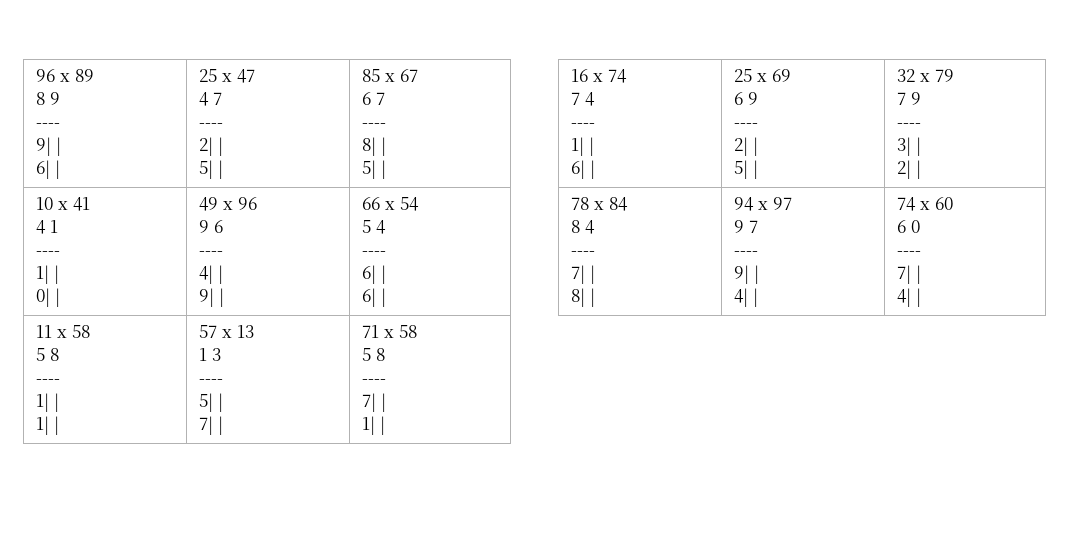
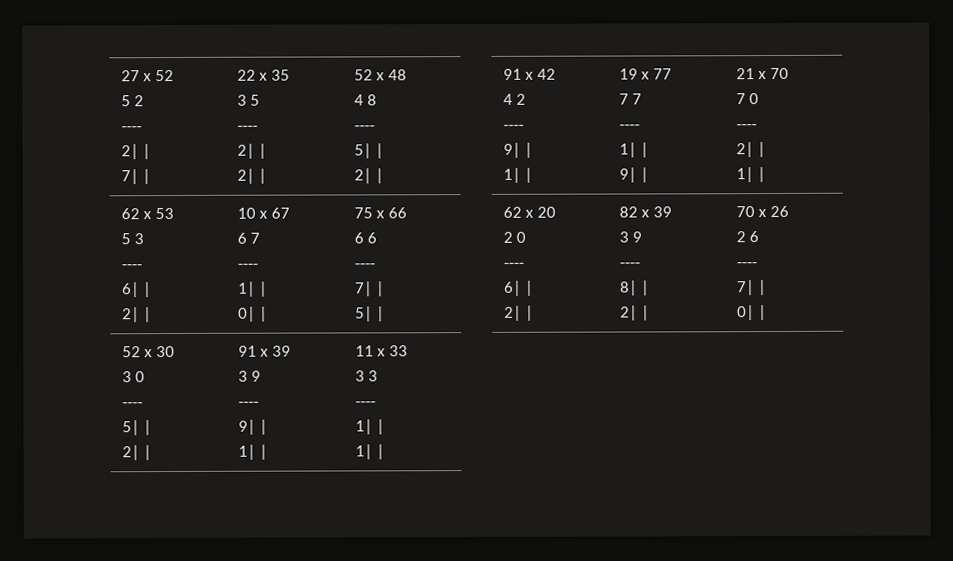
[36,69,94,82] [36,92,61,105] [36,123,61,128] [36,137,62,156] [36,160,61,179] [199,69,255,83] [199,92,223,106] [199,123,224,128] [199,137,224,156] [199,160,224,179] [362,69,381,82] 96 x 89 // 8 9 // ---- // 9| | // 6| | | 25 x 47 // 4 7 // ---- // 2| | // 5| | | 85 -> [120,70,174,82] [120,95,145,107] [120,126,142,132] [120,144,152,160] [120,169,152,185] [236,69,290,81] [236,94,261,106] [236,125,258,131] [236,143,268,159] [236,168,268,184] [353,69,407,81] [353,94,378,106] [353,125,375,131] [353,143,385,159] [353,168,385,184] [120,208,174,220] [120,233,145,245] [120,264,142,270] [121,282,153,298] [121,307,153,323] [236,207,256,219] 27 x 52 // 5 2 // ---- // 2| | // 7| | | 22 x 35 // 3 5 // ---- // 2| | // 2| | | 52 x 48 // 4 8 // ---- // 5| | // 2| | // 62 x 53 // 5 3 // ---- // 6| | // 2| | | 10
[362,137,387,156] [362,160,387,179] [36,197,90,211] [36,220,59,234] [36,251,61,256] // 8| | // 5| | // 10 x 41 // 4 1 // ---- -> (258, 266) none
[199,197,257,211] [199,220,224,233] [199,251,224,256] [199,265,224,284] [199,288,225,307] [362,197,419,211] [362,220,387,234] [362,251,387,256] [362,265,387,284] [362,288,387,307] [36,325,90,338] [36,348,60,361] 49 x 96 // 9 6 // ---- // 4| | // 9| | | 66 x 54 // 5 4 // ---- // 6| | // 6| | // 11 x 58 // 5 8 -> [353,207,407,219] [353,232,378,244] [353,263,375,269] [354,281,386,297] [354,306,386,322] [121,346,175,358] [121,371,146,383] [121,402,143,408] [121,420,153,436] [121,445,153,461] [237,345,291,357] [237,370,262,382] [237,401,259,407] [237,419,269,435] [237,444,269,460] [354,345,408,357] [354,370,379,382] 75 x 66 // 6 6 // ---- // 7| | // 5| | // 52 x 30 // 3 0 // ---- // 5| | // 2| | | 91 x 39 // 3 9 // ---- // 9| | // 1| | | 11 x 33 // 3 3
[199,325,254,338] [199,348,222,361] [199,379,224,384] [199,393,224,412] [199,416,224,435] [362,325,417,338] [362,348,386,361] [362,379,387,384] [362,393,387,412] [362,416,386,435] [571,69,627,83] [571,92,596,106] [571,123,596,128] [571,137,595,156] [571,160,596,179] [734,69,791,82] [734,92,759,105] [734,123,759,128] [734,137,759,156] [734,160,759,179] [897,69,954,82] [897,92,922,105] [897,123,922,128] [897,137,922,156] [897,160,922,179] [571,197,628,211] [571,220,596,234] [571,251,596,256] [571,265,596,284] [571,288,596,307] [734,197,792,211] [734,220,759,233] [734,251,759,256] [734,265,760,284] [734,288,759,307] [897,197,953,211] [897,220,921,233] [897,251,922,256] [897,265,922,284] [897,288,922,307] | 57 x 13 // 1 3 // ---- // 5| | // 7| | | 71 x 58 // 5 8 // ---- // 7| | // 1| | // 16 x 74 // 7 4 // ---- // 1| | // 6| | | 25 x 69 // 6 9 // ---- // 2| | // 5| | | 32 x 79 // 7 9 // ---- // 3| | // 2| | // 78 x 84 // 8 4 // ---- // 7| | // 8| | | 94 x 97 // 9 7 // ---- // 9| | // 4| | | 74 x 60 // 6 0 // ---- // 7| | // 4| | -> [502,68,556,80] [502,93,527,105] [502,124,524,130] [502,142,534,158] [502,167,534,183] [618,68,672,80] [618,93,643,105] [618,124,640,130] [618,142,650,158] [618,167,650,183] [735,67,789,80] [735,93,760,105] [735,124,757,130] [735,142,767,158] [735,167,767,183] [502,206,556,218] [502,231,527,243] [502,262,524,268] [503,280,535,296] [503,305,535,321] [618,206,672,218] [618,231,643,243] [618,262,640,268] [619,280,651,296] [619,305,651,321] [735,205,789,218] [735,231,760,243] [735,262,757,268] [736,280,768,296] [736,305,768,321] // 91 x 42 // 4 2 // ---- // 9| | // 1| | | 19 x 77 // 7 7 // ---- // 1| | // 9| | | 21 x 70 // 7 0 // ---- // 2| | // 1| | // 62 x 20 // 2 0 // ---- // 6| | // 2| | | 82 x 39 // 3 9 // ---- // 8| | // 2| | | 70 x 26 // 2 6 // ---- // 7| | // 0| |

